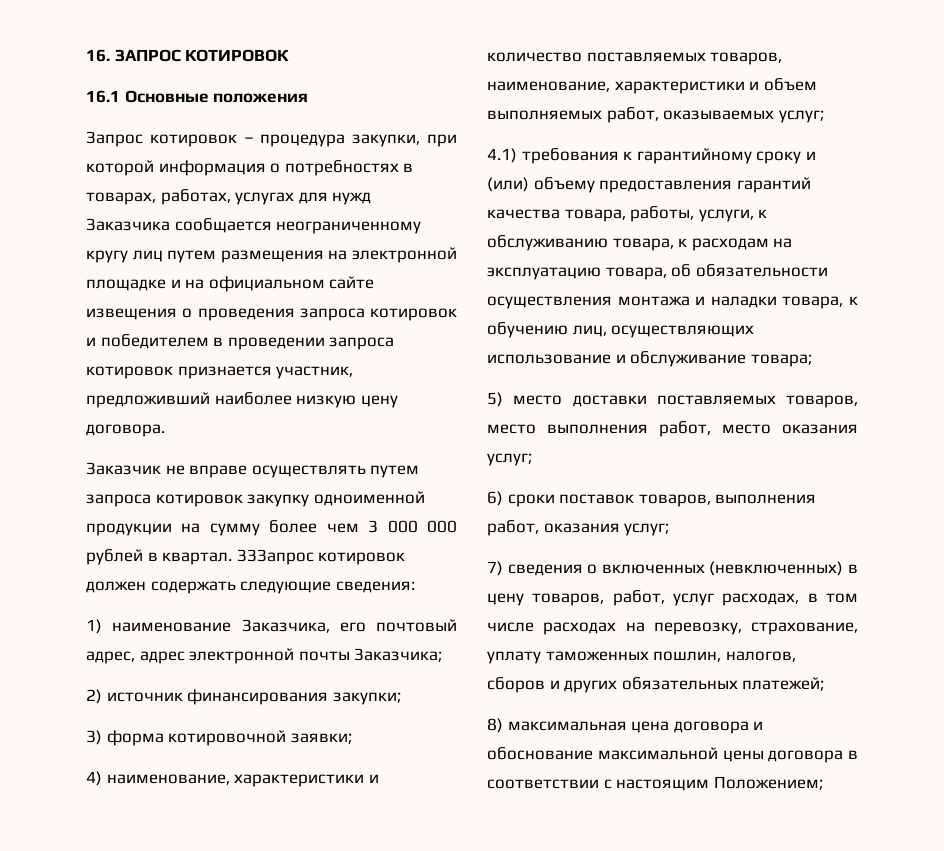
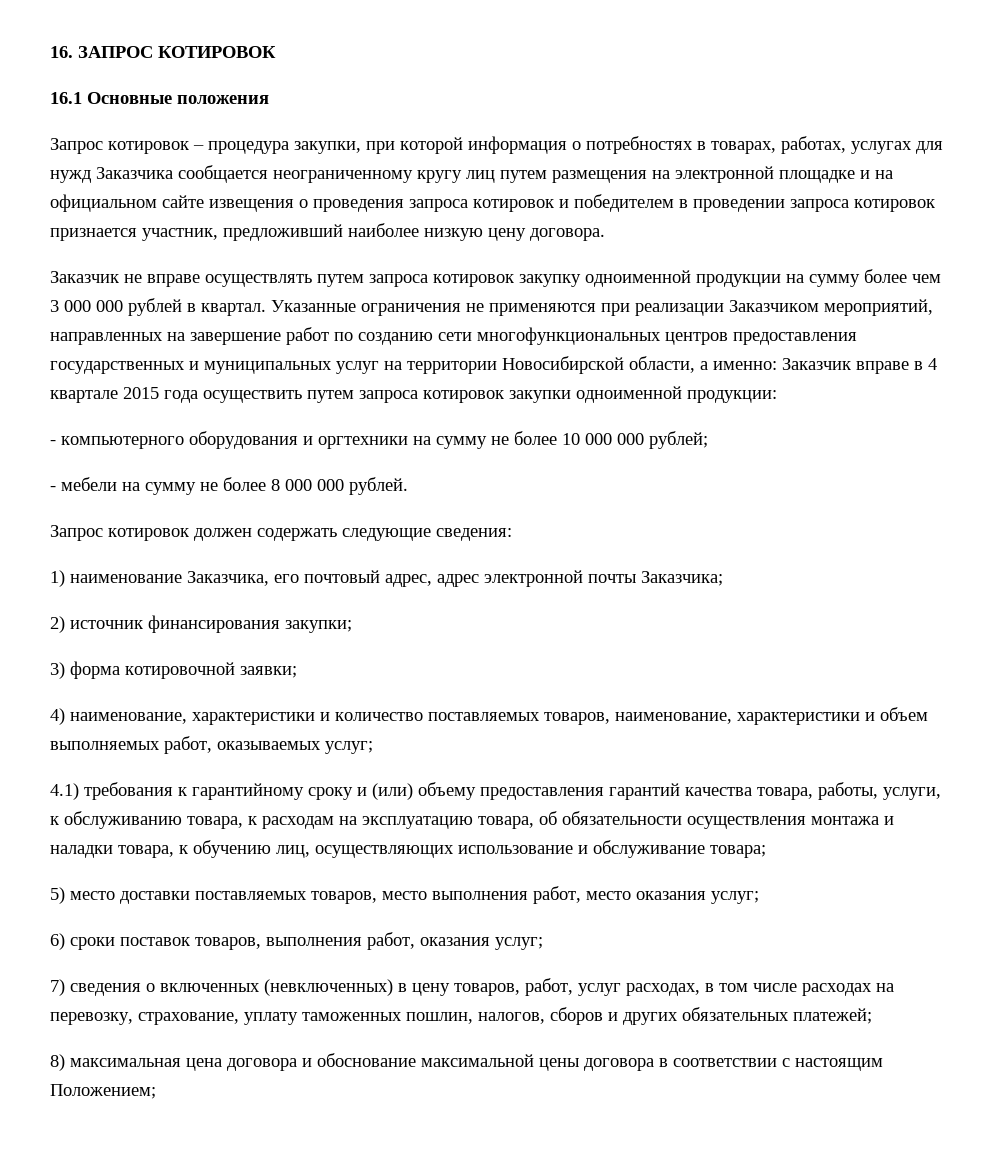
[236,549,314,565] ЗЗЗапрос -> [271,299,933,316] [50,327,857,345] [50,356,937,374] [50,386,777,403] [50,431,708,449] [50,477,408,495] [50,525,103,541] Указанные ограничения не применяются при реализации Заказчиком мероприятий, направленных на завершение работ по созданию сети многофункциональных центров предоставления государственных и муниципальных услуг на территории Новосибирской области, а именно: Заказчик вправе в 4 квартале 2015 года осуществить путем запроса котировок закупки одноименной продукции: // - компьютерного оборудования и оргтехники на сумму не более 10 000 000 рублей; // - мебели на сумму не более 8 000 000 рублей. // Запрос

